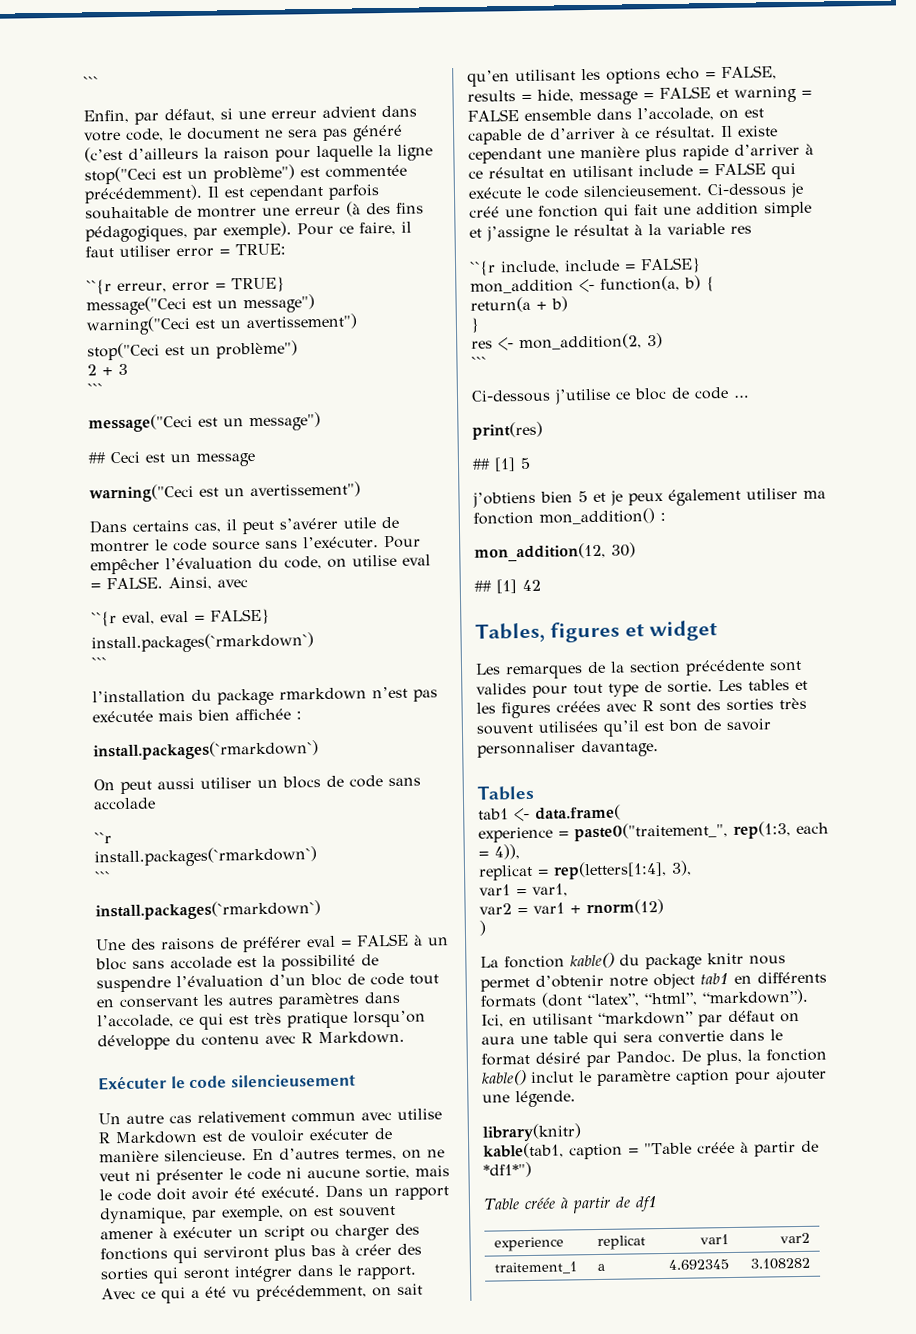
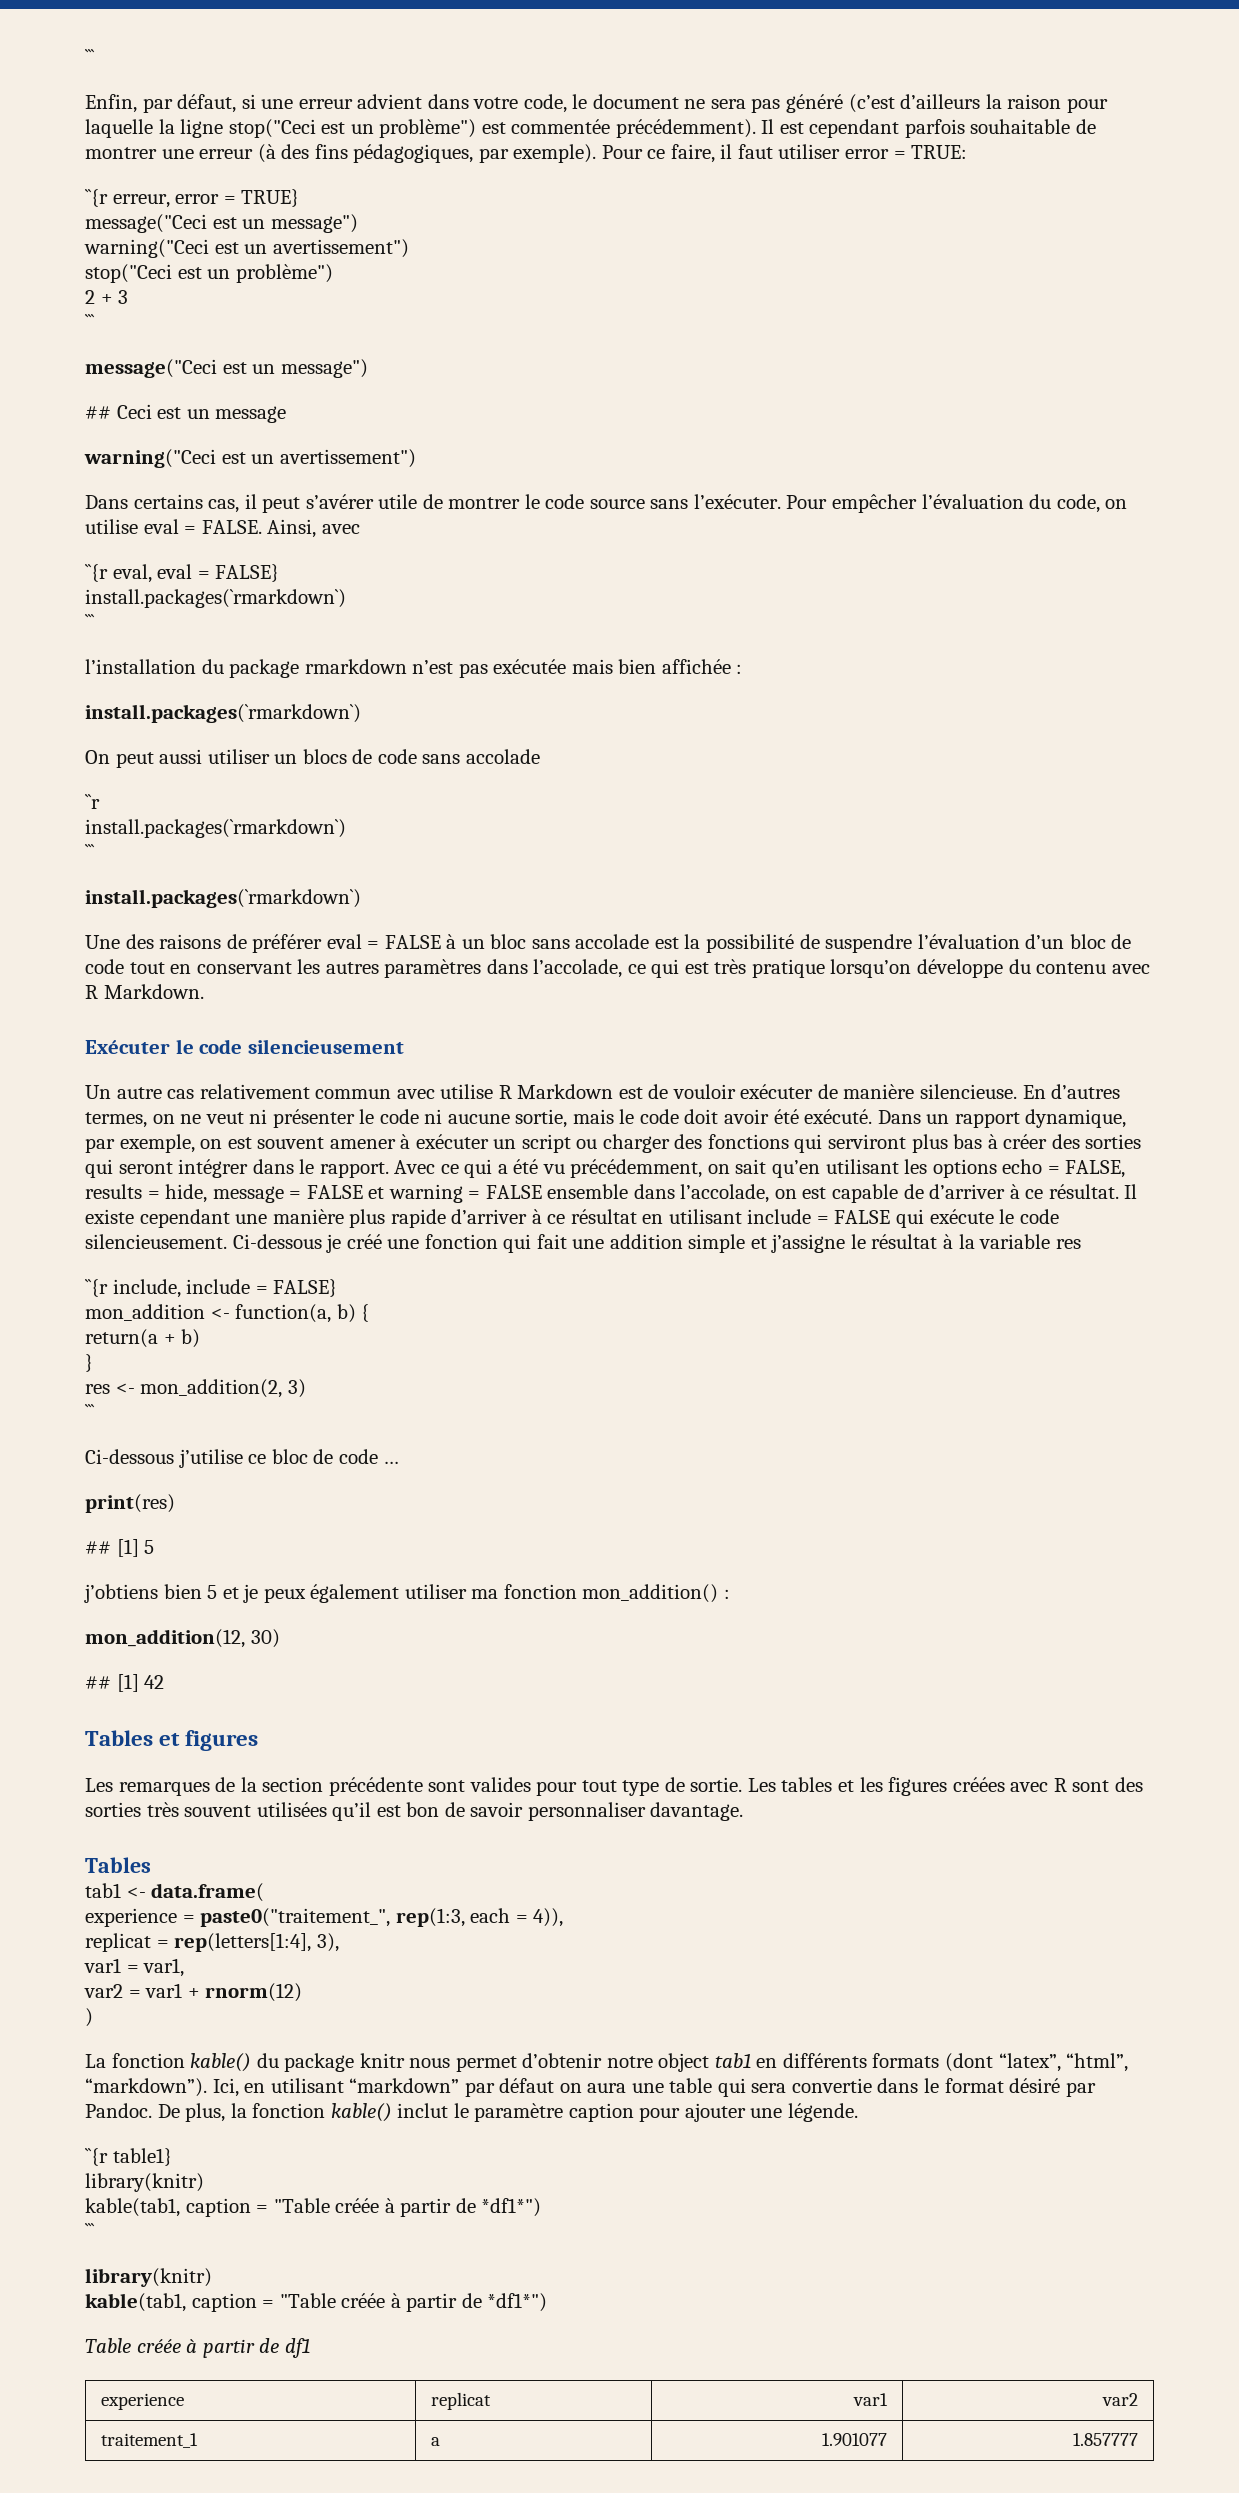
[475,620,719,643] Tables, figures et widget -> [85,1730,259,1751] Tables et figures
(576, 1099) none -> [85,2148,172,2166] [85,2173,204,2192] [85,2198,542,2217] [85,2223,95,2238] // ``{r table1} // library(knitr) // kable(tab1, caption = "Table créée à partir de *df1*") // ```
[667,1259,729,1270] [749,1257,810,1270] 4.692345 | 3.108282 -> [822,2433,888,2446] [1073,2433,1139,2446] 1.901077 | 1.857777

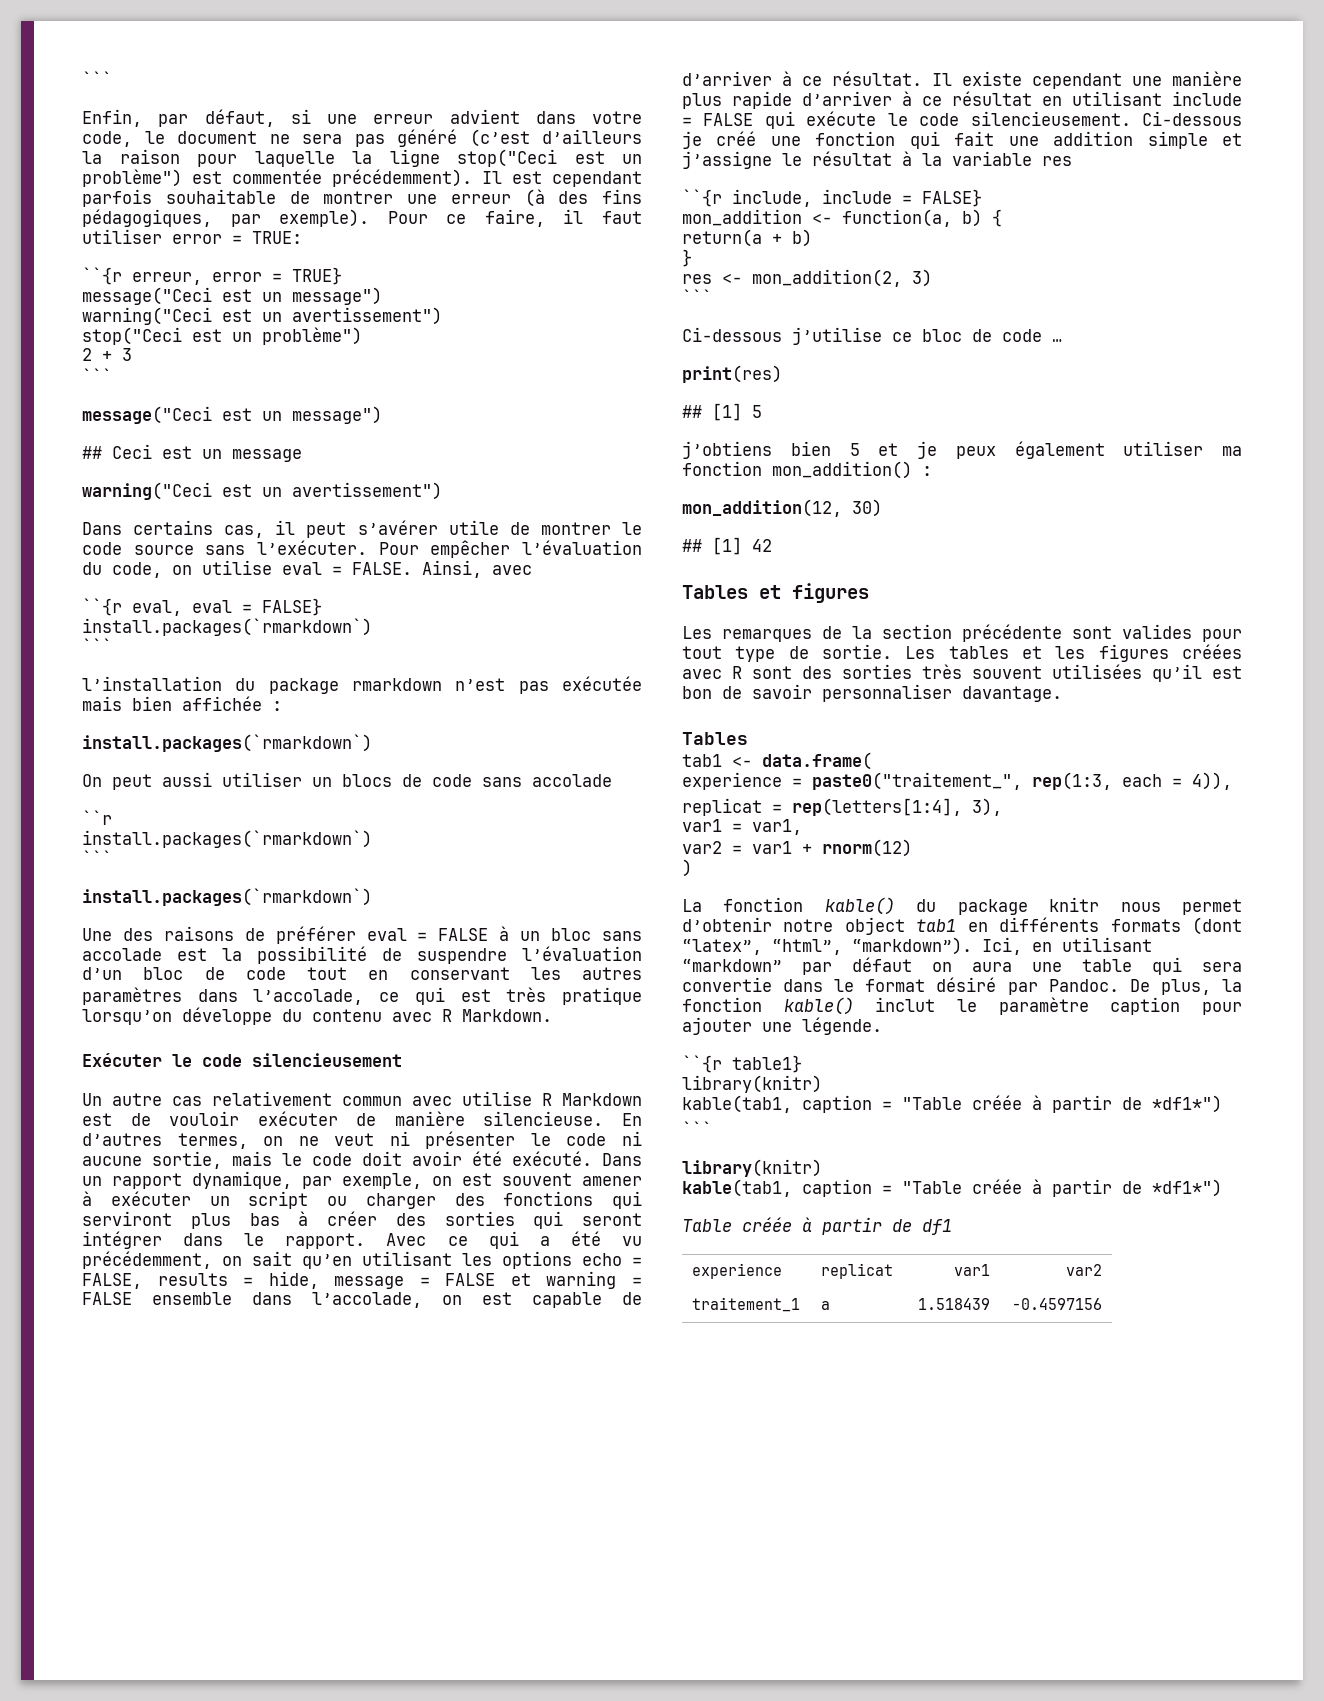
[822,2433,888,2446] [1073,2433,1139,2446] 1.901077 | 1.857777 -> [917,1298,990,1310] [1011,1298,1102,1310] 1.518439 | -0.4597156

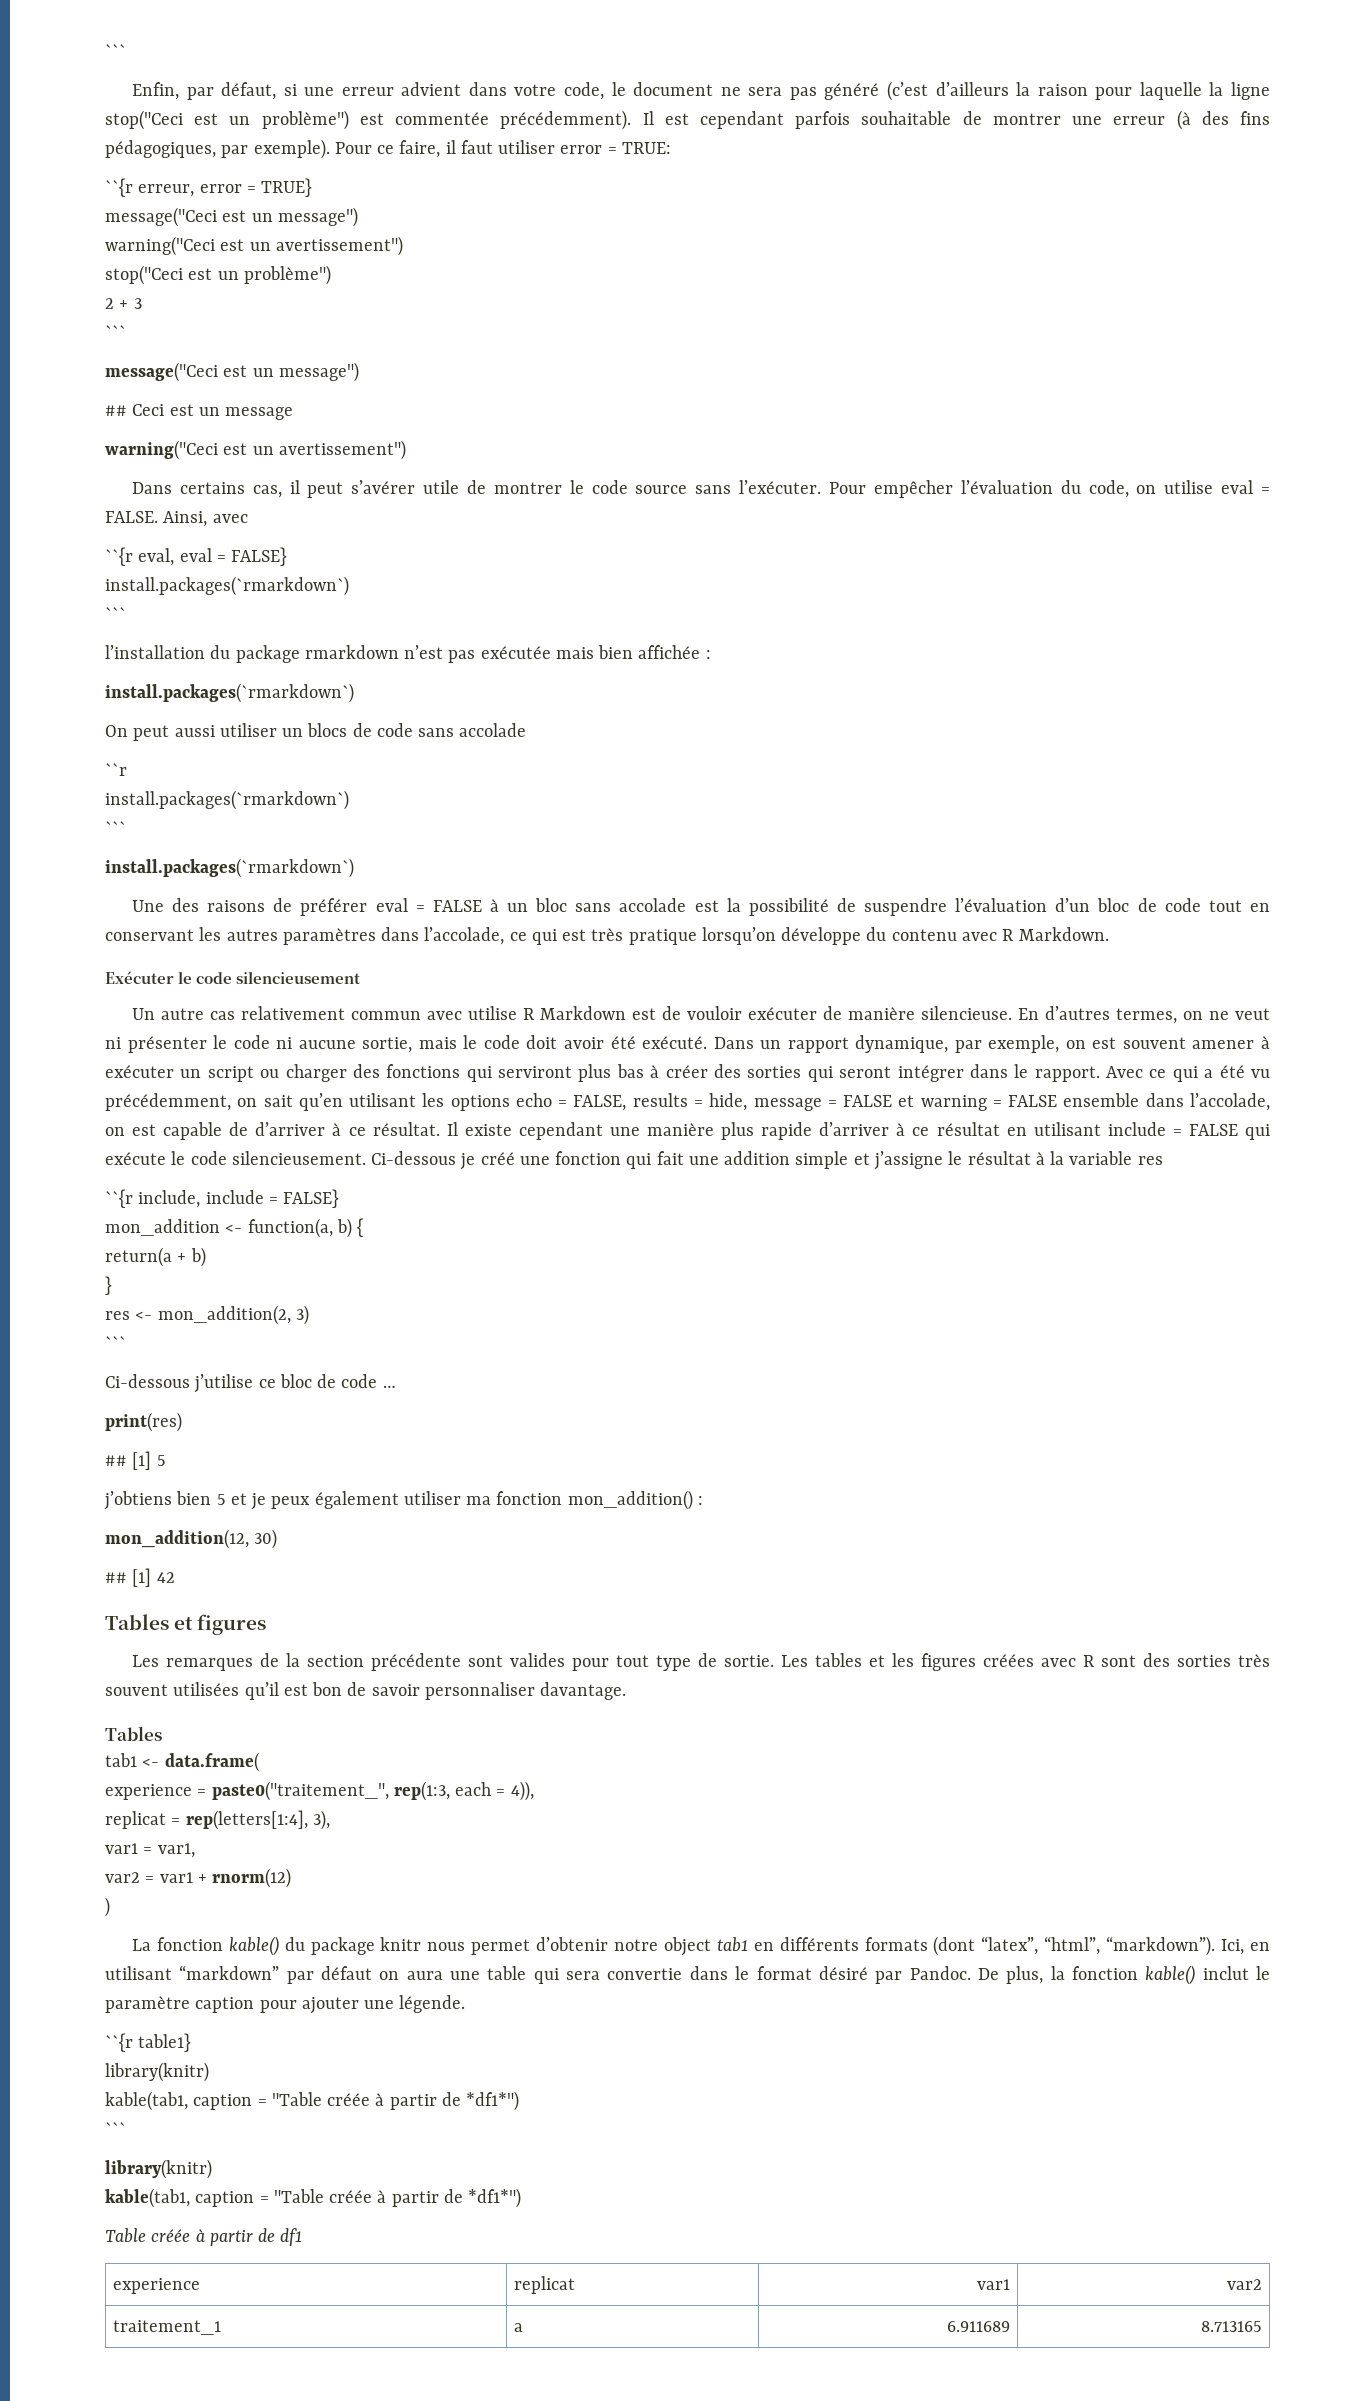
[917,1298,990,1310] [1011,1298,1102,1310] 1.518439 | -0.4597156 -> [946,2321,1010,2332] [1200,2321,1262,2332] 6.911689 | 8.713165

